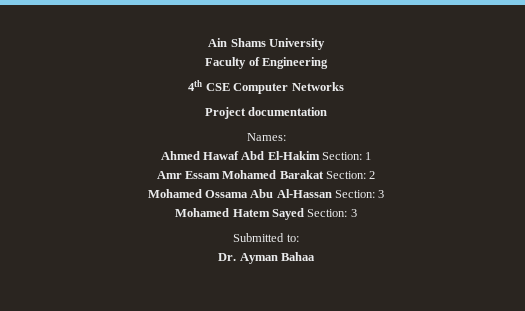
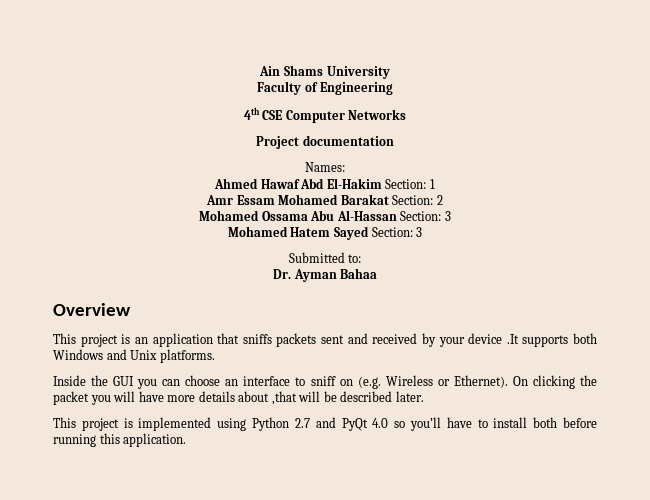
(315, 256) none -> [53,303,131,316] [53,333,597,347] [53,349,215,363] [53,375,597,389] [53,391,424,405] [53,417,597,431] [53,433,187,447] // Overview // This project is an application that sniffs packets sent and received by your device .It supports both Windows and Unix platforms. // Inside the GUI you can choose an interface to sniff on (e.g. Wireless or Ethernet). On clicking the packet you will have more details about ,that will be described later. // This project is implemented using Python 2.7 and PyQt 4.0 so you’ll have to install both before running this application.

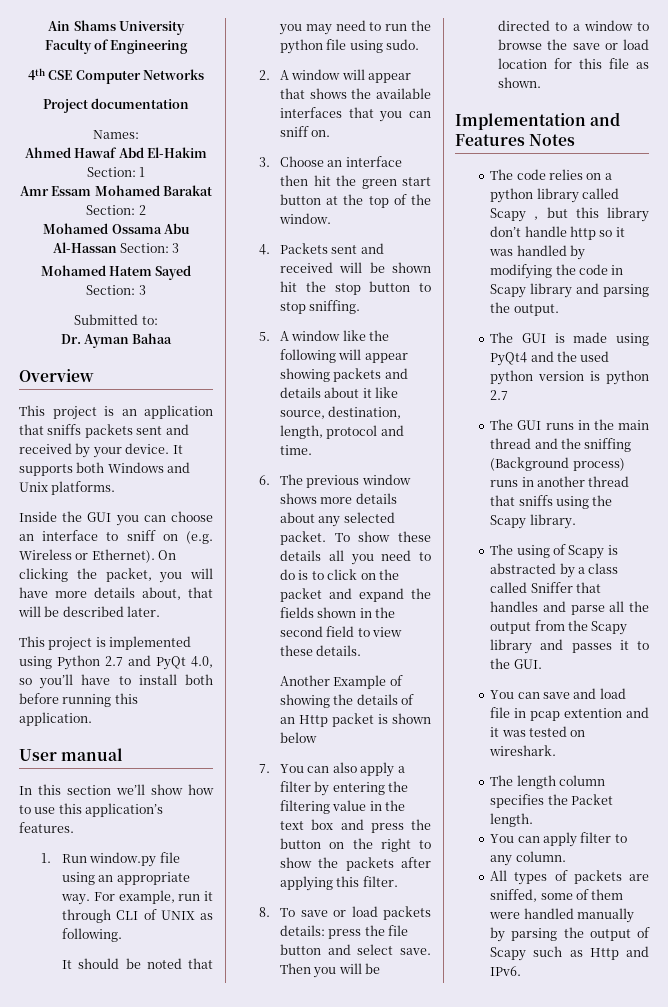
[468,333,519,344] device .It -> [125,443,183,454] device. It
[53,391,89,405] packet -> [105,568,152,582] packet,
[238,391,297,405] about ,that -> [142,587,213,600] about, that
[372,418,389,428] 4.0 -> [191,656,213,668] 4.0,
(187, 440) none -> [19,748,124,761] [19,784,214,795] [19,803,164,817] [19,822,74,833] [40,852,180,867] [62,872,190,885] [61,890,214,905] [62,909,214,923] [62,928,123,942] [62,958,213,969] [279,20,431,35] [280,39,420,54] [258,69,412,83] [280,88,431,99] [280,107,431,122] [280,126,331,137] [258,156,402,167] [280,175,431,189] [280,194,431,208] [279,213,332,224] [258,243,384,255] [280,262,431,273] [280,281,431,295] [280,300,361,314] [258,330,390,341] [280,349,408,363] [280,368,408,382] [280,387,399,398] [280,406,402,419] [280,425,404,439] [280,445,313,455] [258,474,411,488] [280,493,397,504] [280,512,395,527] [280,531,431,545] [280,550,432,565] [280,569,399,580] [280,588,431,602] [280,607,396,618] [280,626,403,637] [280,645,362,656] [280,675,403,689] [280,694,415,708] [280,713,432,727] [280,732,318,743] [258,762,405,777] [280,781,409,796] [280,800,406,814] [280,819,431,833] [280,838,432,852] [280,857,431,871] [280,876,398,891] [258,906,431,920] [280,925,409,939] [280,944,431,955] [280,963,381,978] [498,20,649,31] [498,39,649,50] [498,58,649,69] [498,77,542,88] [455,112,621,130] [455,134,576,146] [490,169,612,180] [490,188,620,203] [490,207,649,222] [490,226,625,240] [489,245,586,260] [490,264,624,279] [490,283,649,298] [490,302,559,316] [490,332,649,346] [490,351,610,366] [490,370,649,385] [490,390,509,400] [490,419,649,430] [490,438,632,452] [490,457,625,471] [490,476,630,487] [490,495,613,509] [490,514,576,529] [490,544,618,559] [490,563,619,578] [490,582,602,593] [490,601,649,615] [490,620,628,635] [490,639,649,654] [490,658,542,669] [490,688,626,699] [490,707,649,721] [490,726,586,737] [489,745,557,756] [490,775,606,789] [490,794,614,808] [490,813,534,827] [490,832,627,847] [490,851,566,866] [490,870,649,885] [490,889,624,902] [489,908,635,923] [490,927,650,942] [490,946,649,961] [490,966,522,976] // User manual // In this section we’ll show how to use this application’s features. // 1. Run window.py file using an appropriate way. For example, run it through CLI of UNIX as following. // It should be noted that you may need to run the python file using sudo. // 2. A window will appear that shows the available interfaces that you can sniff on. // 3. Choose an interface then hit the green start button at the top of the window. // 4. Packets sent and received will be shown hit the stop button to stop sniffing. // 5. A window like the following will appear showing packets and details about it like source, destination, length, protocol and time. // 6. The previous window shows more details about any selected packet. To show these details all you need to do is to click on the packet and expand the fields shown in the second field to view these details. // Another Example of showing the details of an Http packet is shown below // 7. You can also apply a filter by entering the filtering value in the text box and press the button on the right to show the packets after applying this filter. // 8. To save or load packets details: press the file button and select save. Then you will be directed to a window to browse the save or load location for this file as shown. // Implementation and Features Notes // The code relies on a python library called Scapy , but this library don’t handle http so it was handled by modifying the code in Scapy library and parsing the output. // The GUI is made using PyQt4 and the used python version is python 2.7 // The GUI runs in the main thread and the sniffing (Background process) runs in another thread that sniffs using the Scapy library. // The using of Scapy is abstracted by a class called Sniffer that handles and parse all the output from the Scapy library and passes it to the GUI. // You can save and load file in pcap extention and it was tested on wireshark. // The length column specifies the Packet length. // You can apply filter to any column. // All types of packets are sniffed, some of them were handled manually by parsing the output of Scapy such as Http and IPv6.

